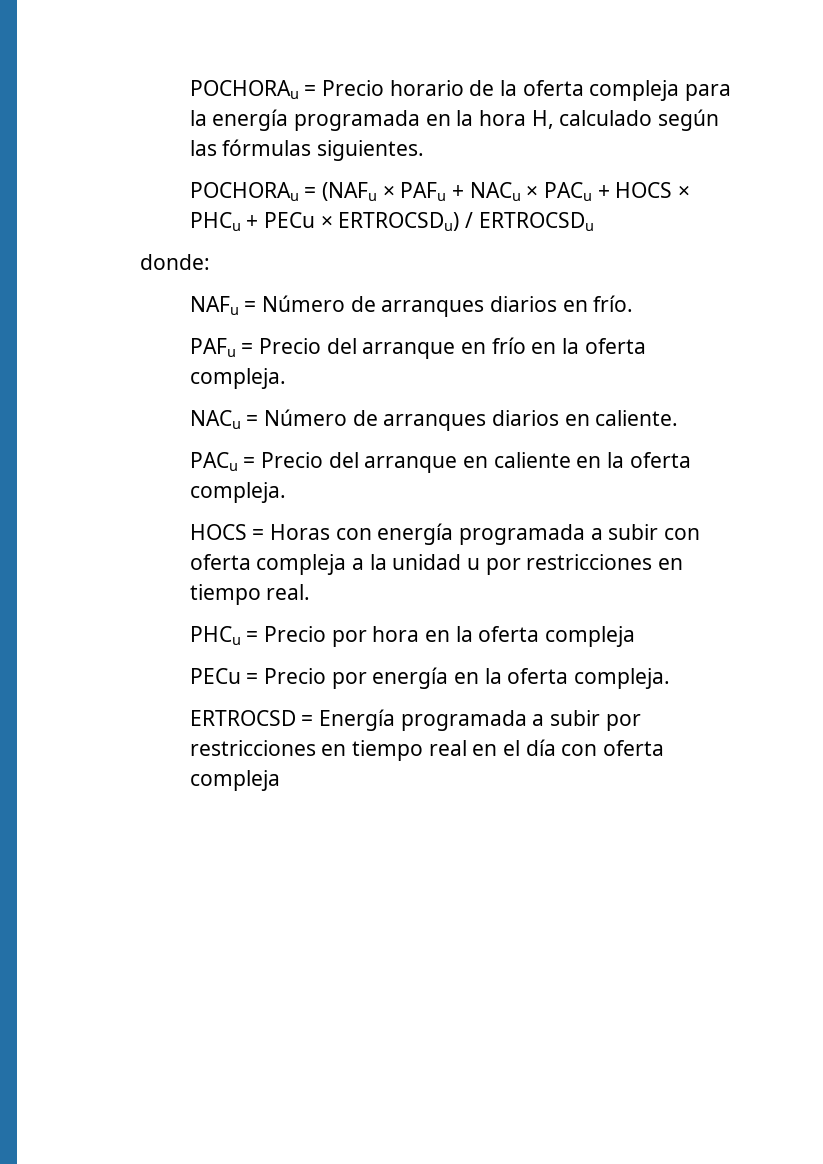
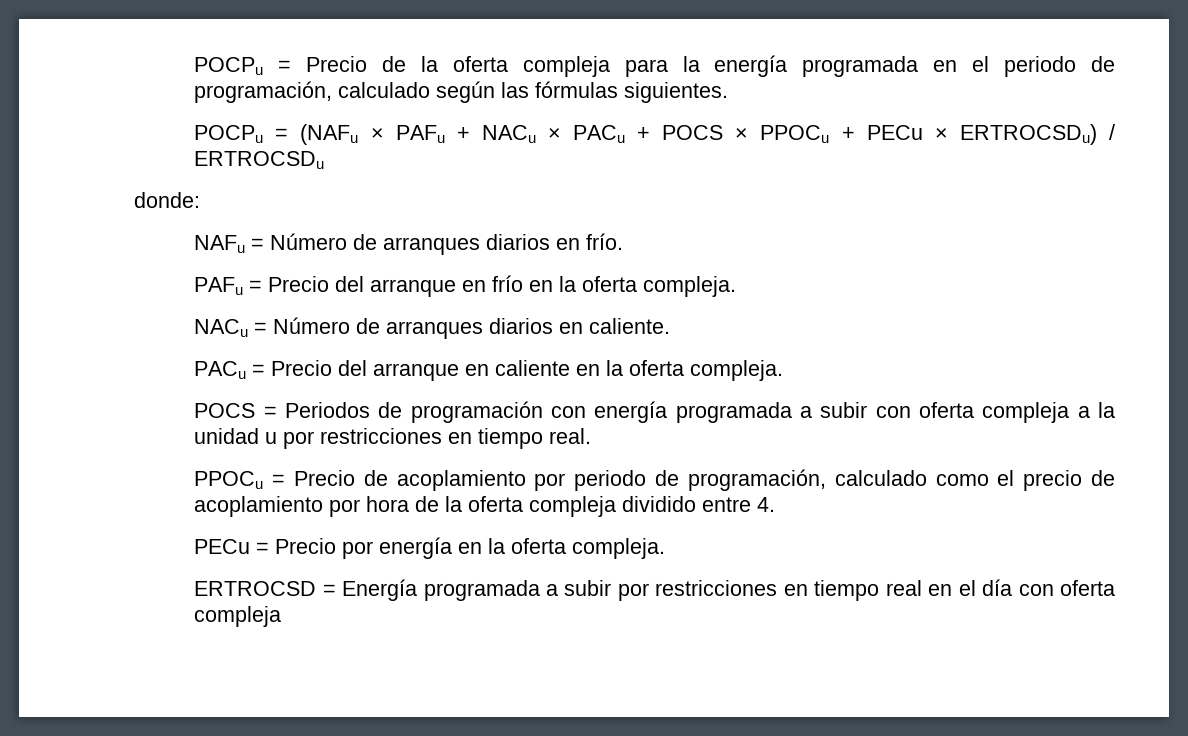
[189,80,464,99] POCHORAu = Precio horario -> [194,56,368,75] POCPu = Precio
[456,110,554,129] la hora H, -> [972,56,1115,77] [194,81,333,103] el periodo de programación,
[189,182,299,201] POCHORAu -> [194,125,264,143] POCPu
[615,182,691,198] [189,212,241,231] HOCS × PHCu -> [662,125,830,143] POCS × PPOCu
[189,524,331,540] HOCS = Horas -> [194,401,543,423] POCS = Periodos de programación
[189,626,327,645] PHCu = Precio -> [194,469,1115,491] [194,496,324,517] PPOCu = Precio de acoplamiento por periodo de programación, calculado como el precio de acoplamiento
[425,626,636,647] en la oferta compleja -> [415,496,776,517] de la oferta compleja dividido entre 4.

